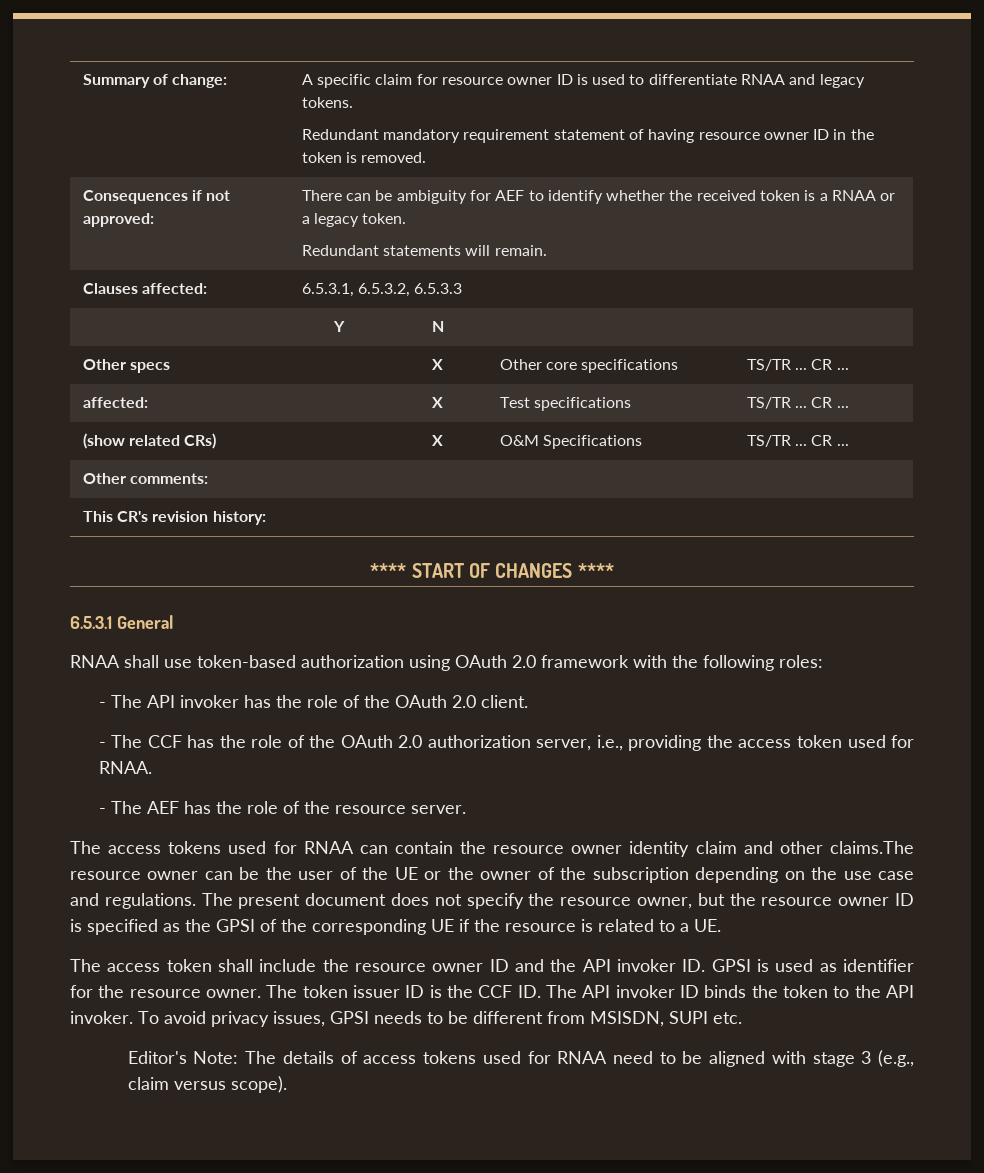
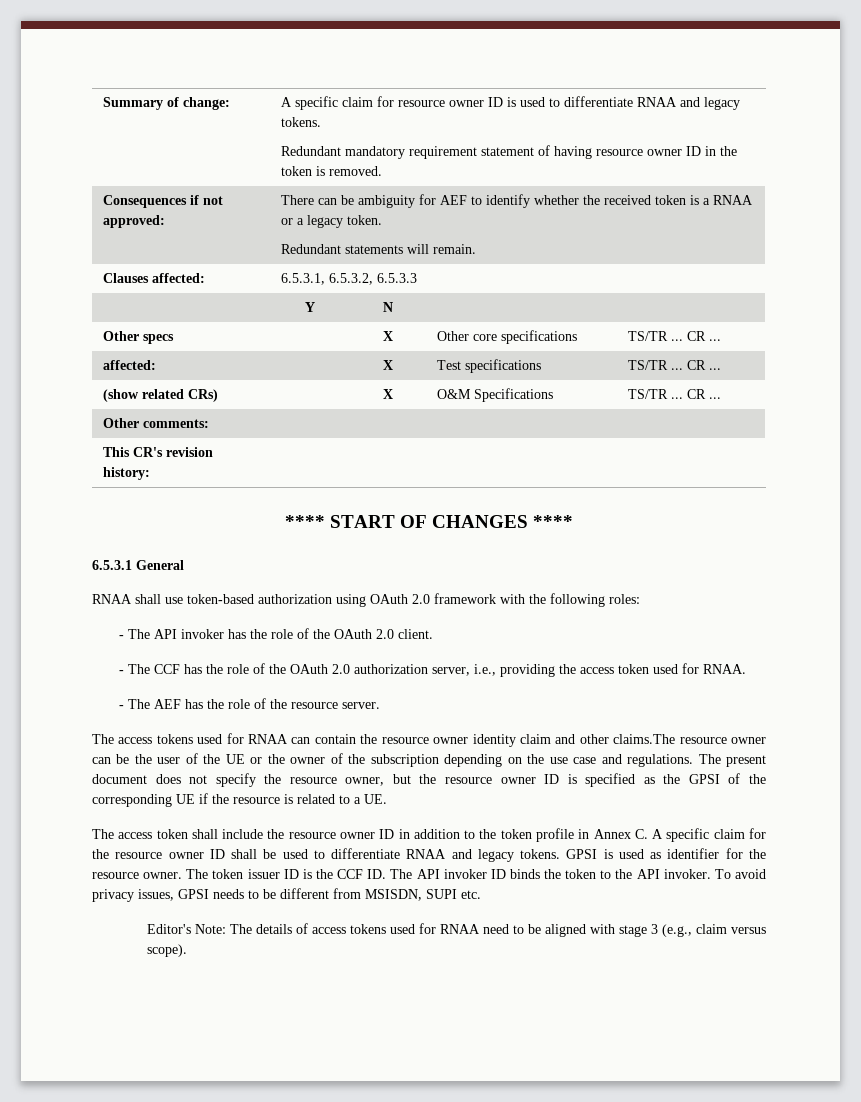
[515,959,706,972] and the API invoker ID. -> [398,828,767,842] [92,848,561,862] in addition to the token profile in Annex C. A specific claim for the resource owner ID shall be used to differentiate RNAA and legacy tokens.

